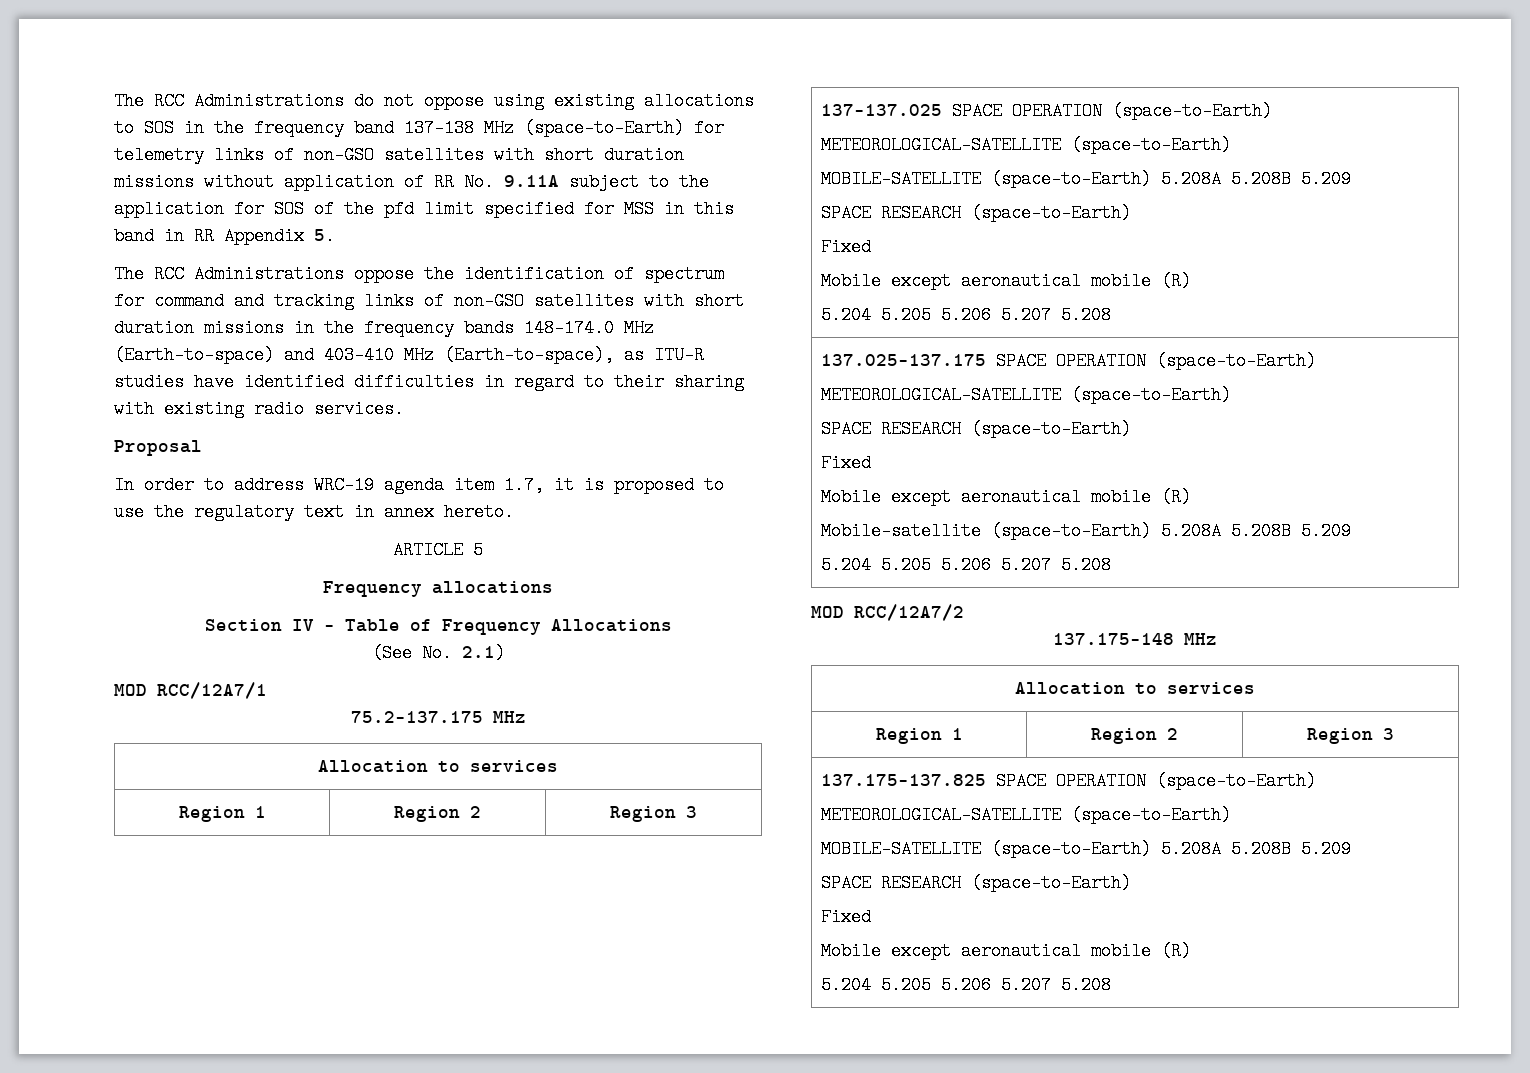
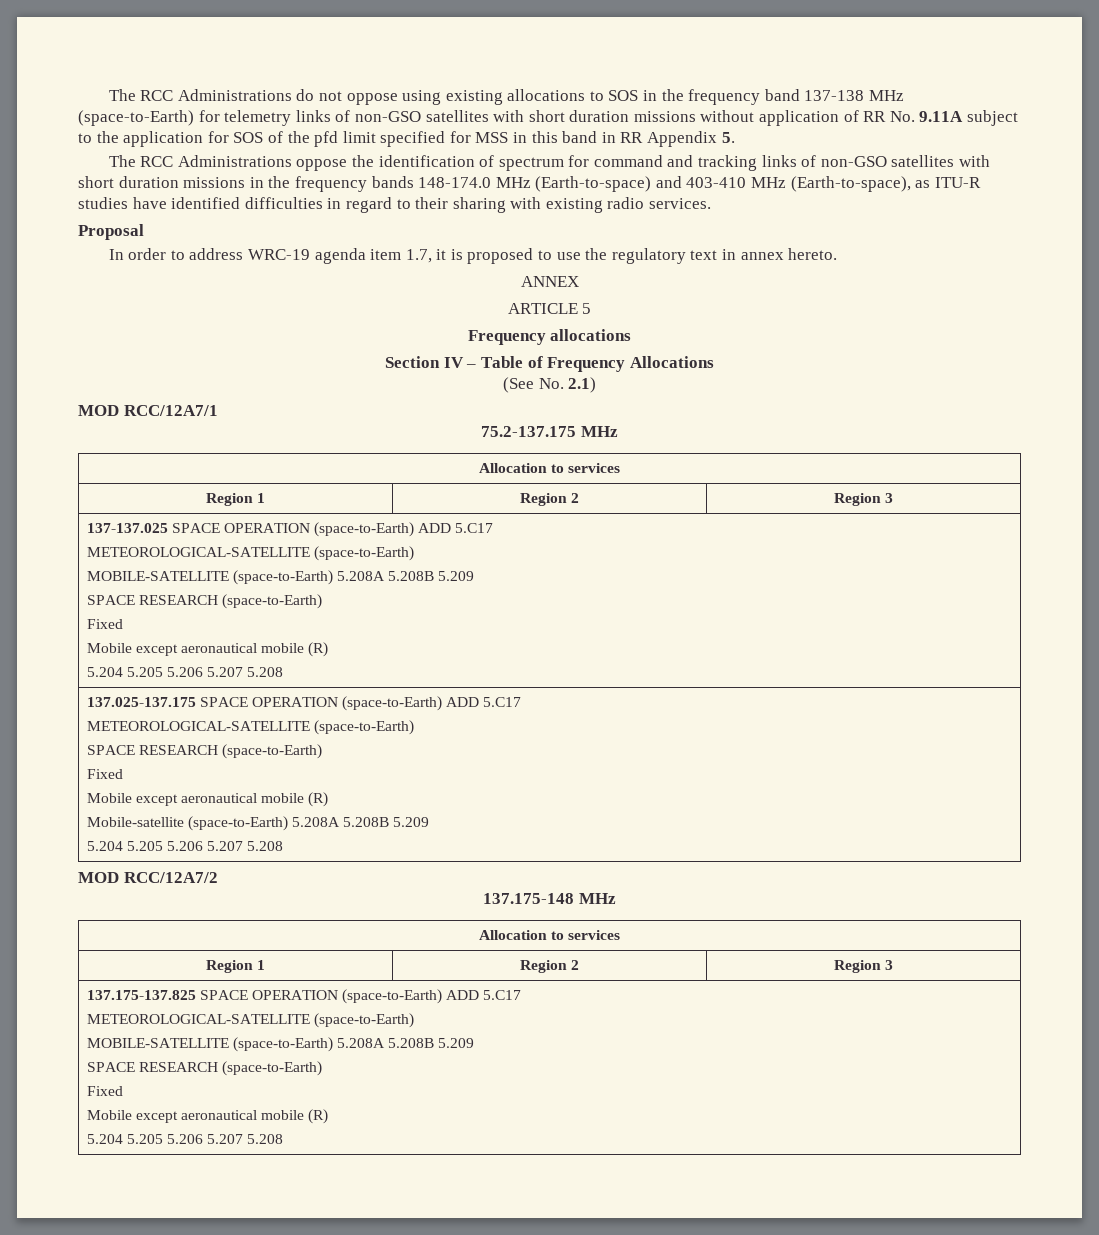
(514, 512) none -> [520,276,579,287] // ANNEX
(1273, 111) none -> [418,523,494,533] ADD 5.C17
(1317, 361) none -> [446,697,522,707] ADD 5.C17
(1317, 781) none -> [446,990,522,1000] ADD 5.C17

